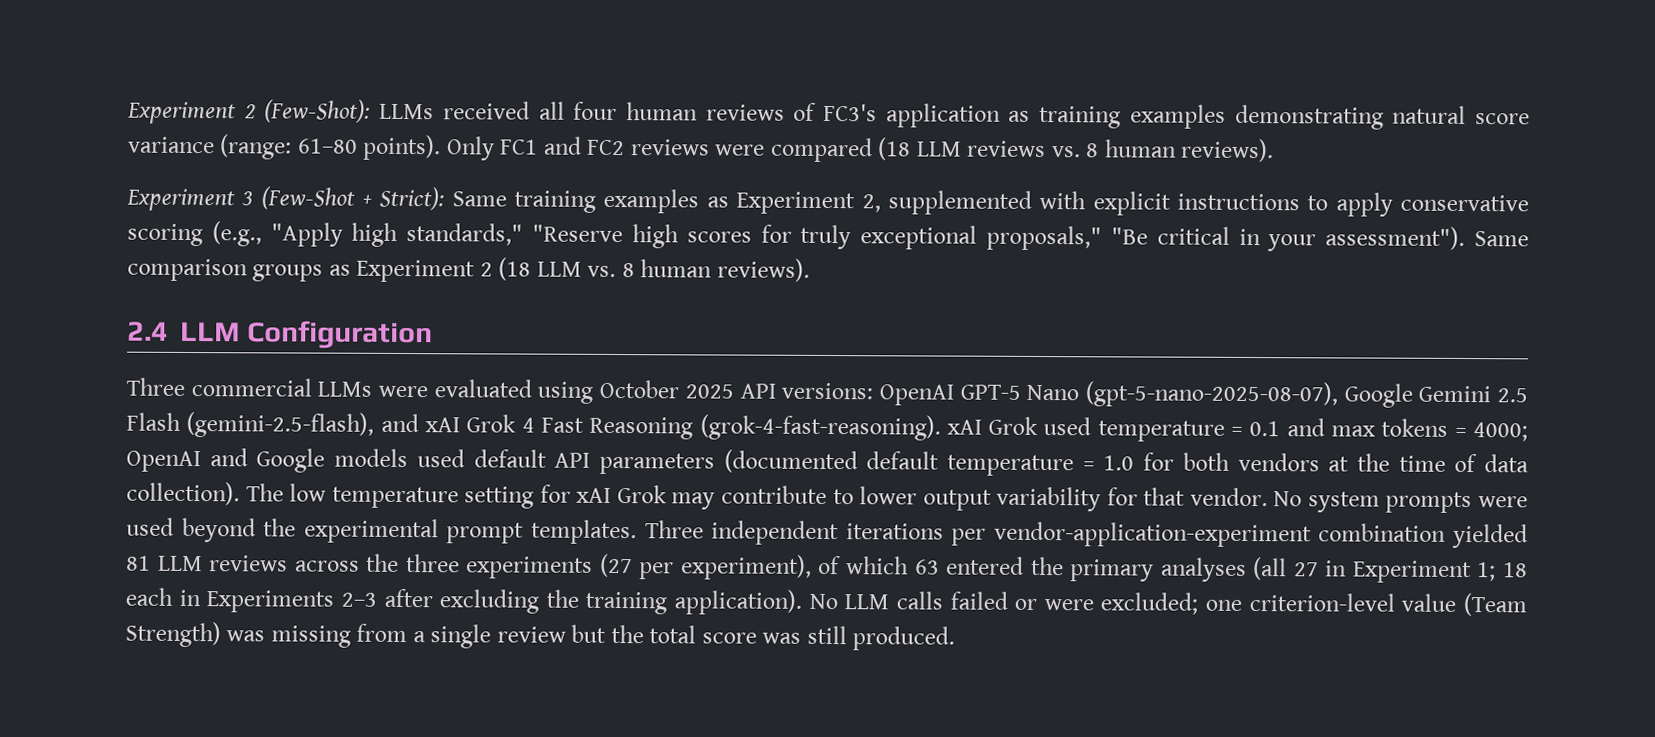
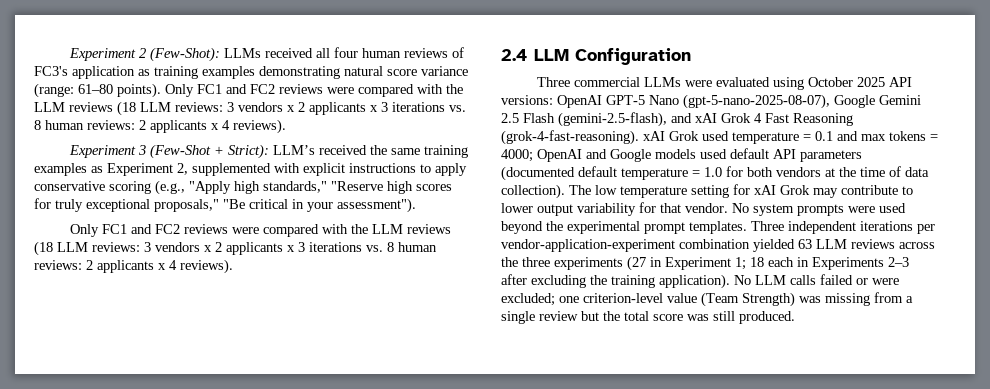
[877,137,1177,161] (18 LLM reviews vs. 8 human -> [417,84,463,94] [34,101,466,116] [34,120,230,133] with the LLM reviews (18 LLM reviews: 3 vendors x 2 applicants x 3 iterations vs. 8 human reviews: 2 applicants x 4
[451,191,507,207] Same -> [272,145,420,155] LLM’s received the same
[1474,231,1529,247] [127,257,713,283] Same comparison groups as Experiment 2 (18 LLM vs. 8 human -> [69,224,451,237] [34,241,437,256] [34,260,177,273] // Only FC1 and FC2 reviews were compared with the LLM reviews (18 LLM reviews: 3 vendors x 2 applicants x 3 iterations vs. 8 human reviews: 2 applicants x 4
[126,555,151,571] 81 -> [798,239,812,249] 63
[639,554,1319,582] per experiment), of which 63 entered the primary analyses (all 27 -> (646, 263) none

